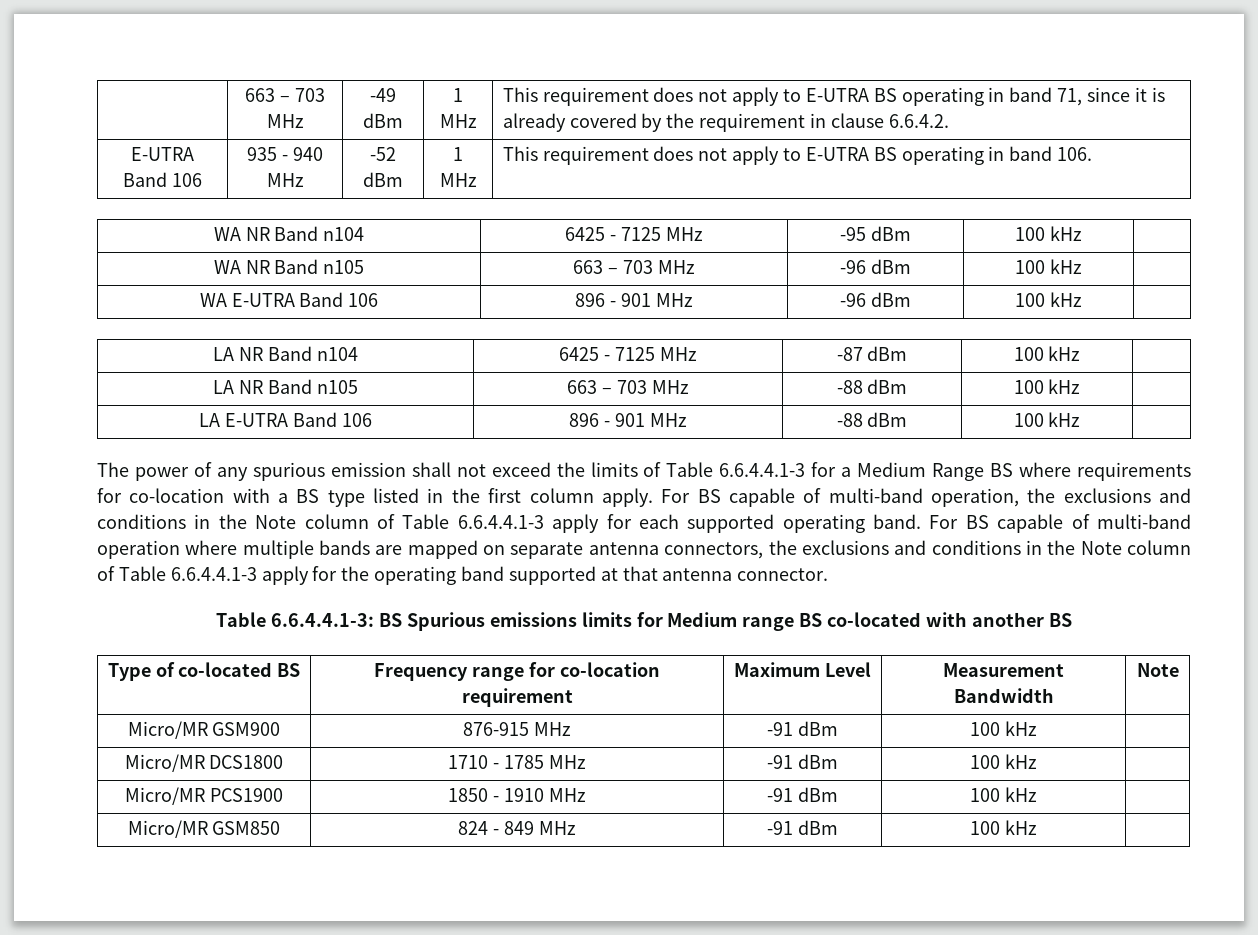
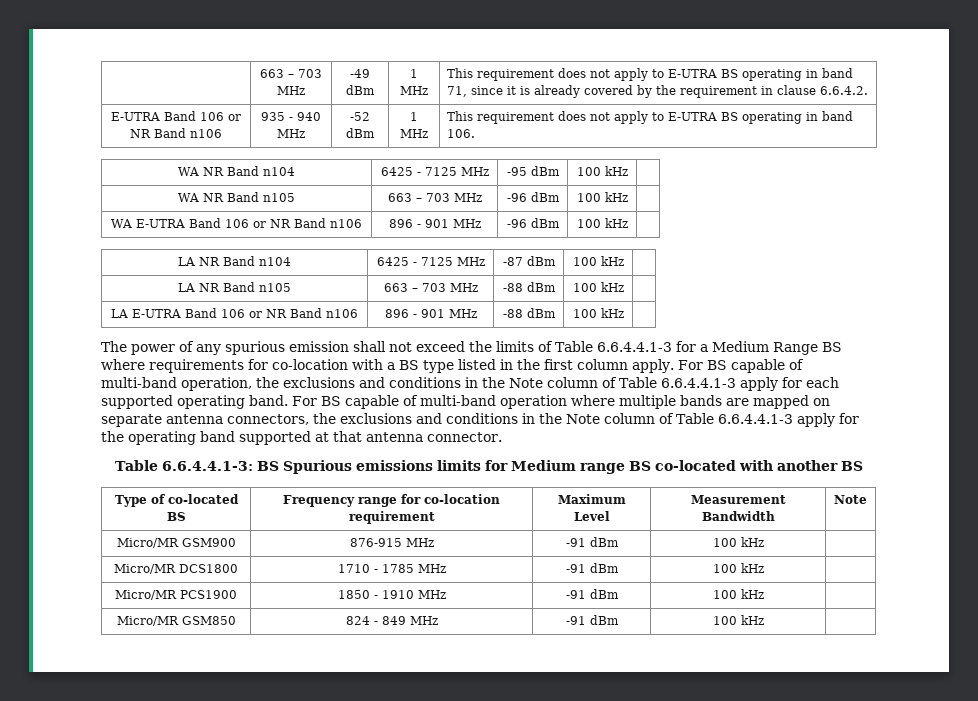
(202, 180) none -> [228,114,241,121] [130,128,222,138] or NR Band n106
(379, 300) none -> [253,218,362,228] or NR Band n106
(372, 420) none -> [249,308,358,318] or NR Band n106

